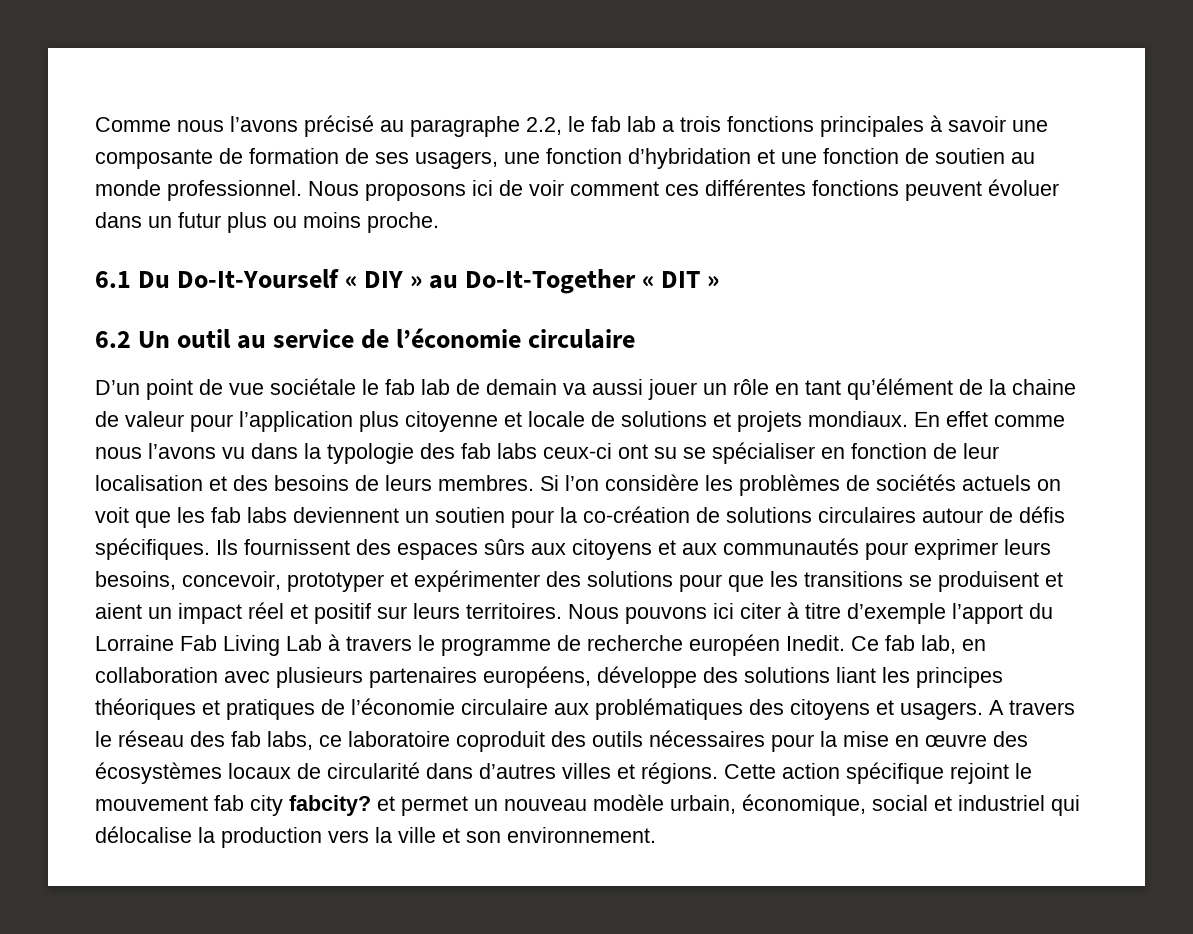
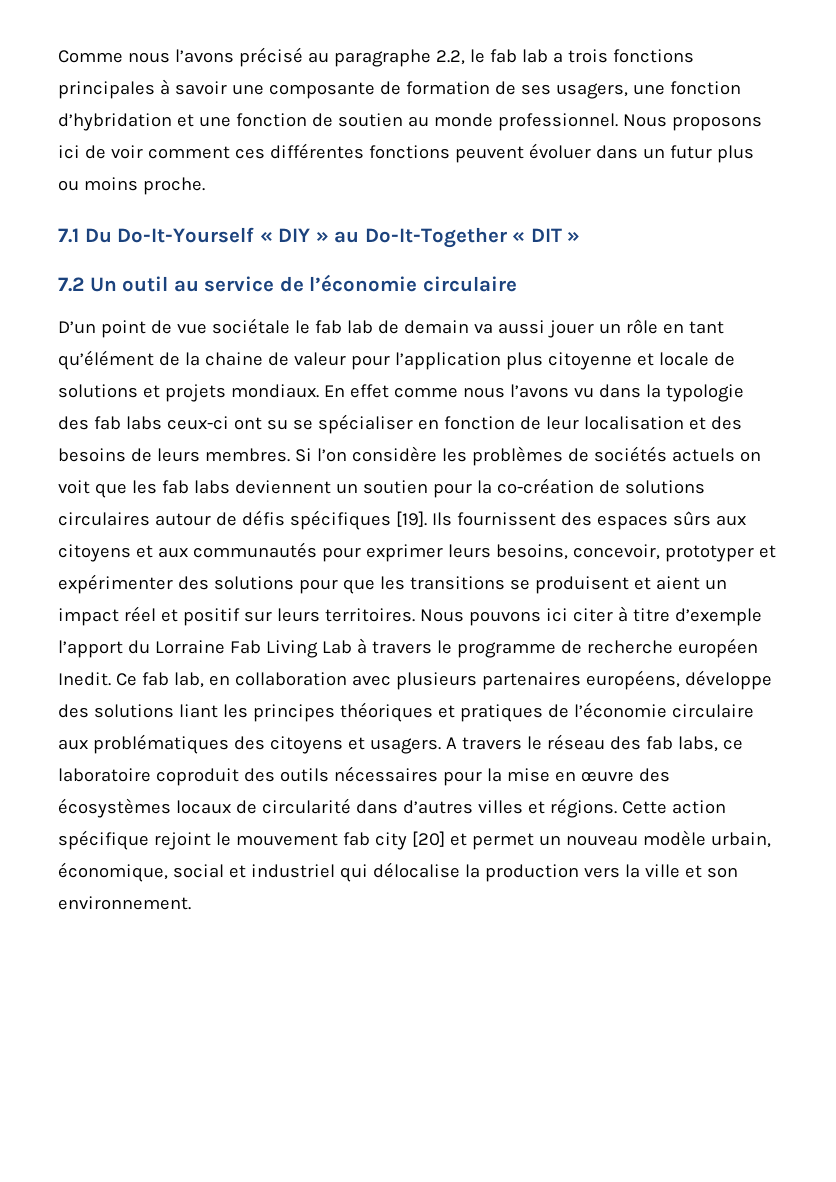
[95,271,131,288] 6.1 -> [58,228,79,243] 7.1
[95,331,131,348] 6.2 -> [58,277,84,292] 7.2
[95,538,210,560] spécifiques. -> [289,510,427,530] spécifiques [19].
[289,795,371,816] fabcity? -> [411,831,445,847] [20]

